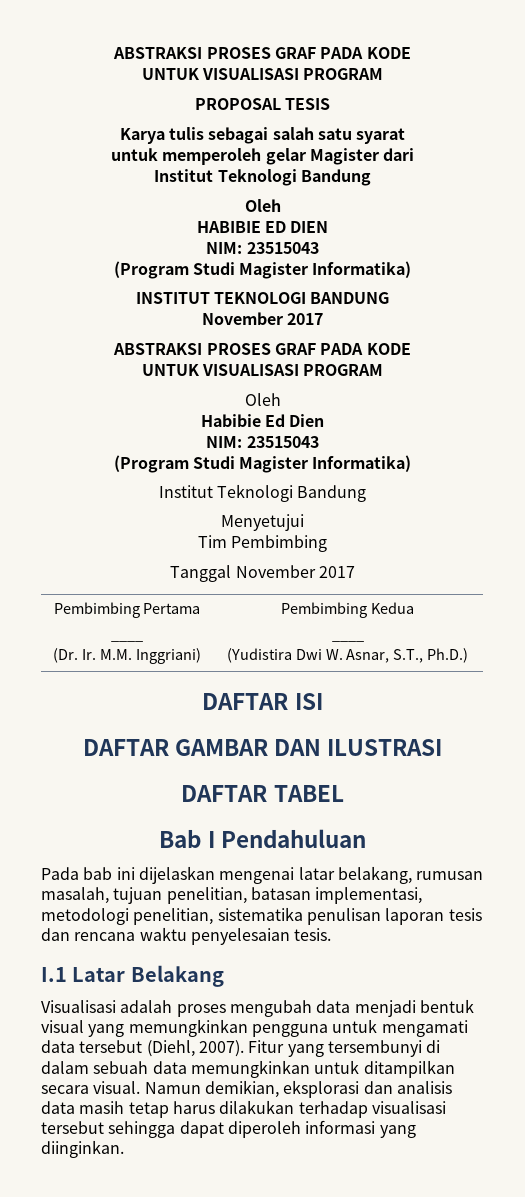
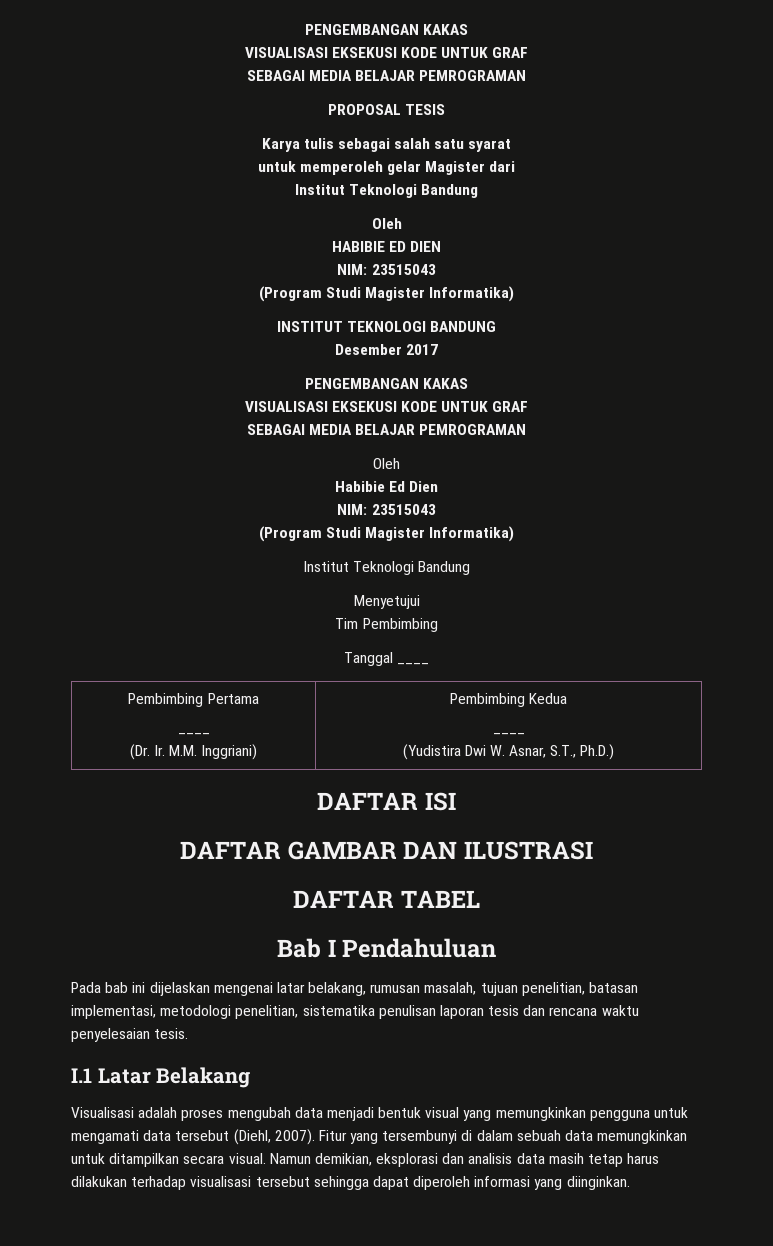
[113,47,411,59] [141,68,384,80] ABSTRAKSI PROSES GRAF PADA KODE // UNTUK VISUALISASI PROGRAM -> [304,24,469,35] [244,47,529,58] [246,70,527,81] PENGEMBANGAN KAKAS // VISUALISASI EKSEKUSI KODE UNTUK GRAF // SEBAGAI MEDIA BELAJAR PEMROGRAMAN
[201,312,324,325] [113,343,411,355] [141,364,384,376] November 2017 // ABSTRAKSI PROSES GRAF PADA KODE // UNTUK VISUALISASI PROGRAM -> [334,344,439,355] [304,378,469,389] [244,401,529,412] [246,424,527,435] Desember 2017 // PENGEMBANGAN KAKAS // VISUALISASI EKSEKUSI KODE UNTUK GRAF // SEBAGAI MEDIA BELAJAR PEMROGRAMAN
[235,565,355,578] November 2017 -> [397,663,430,665] ____

